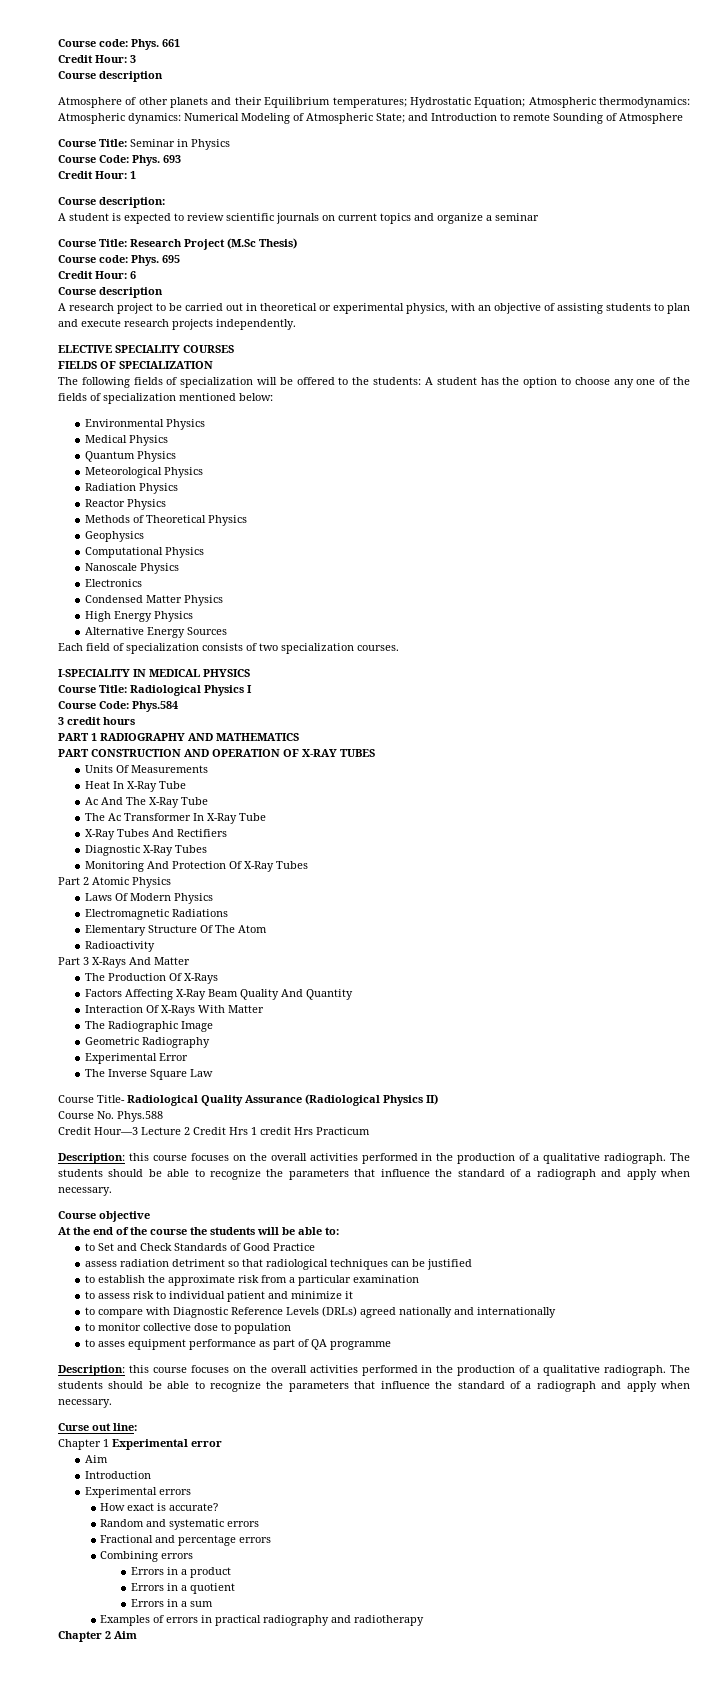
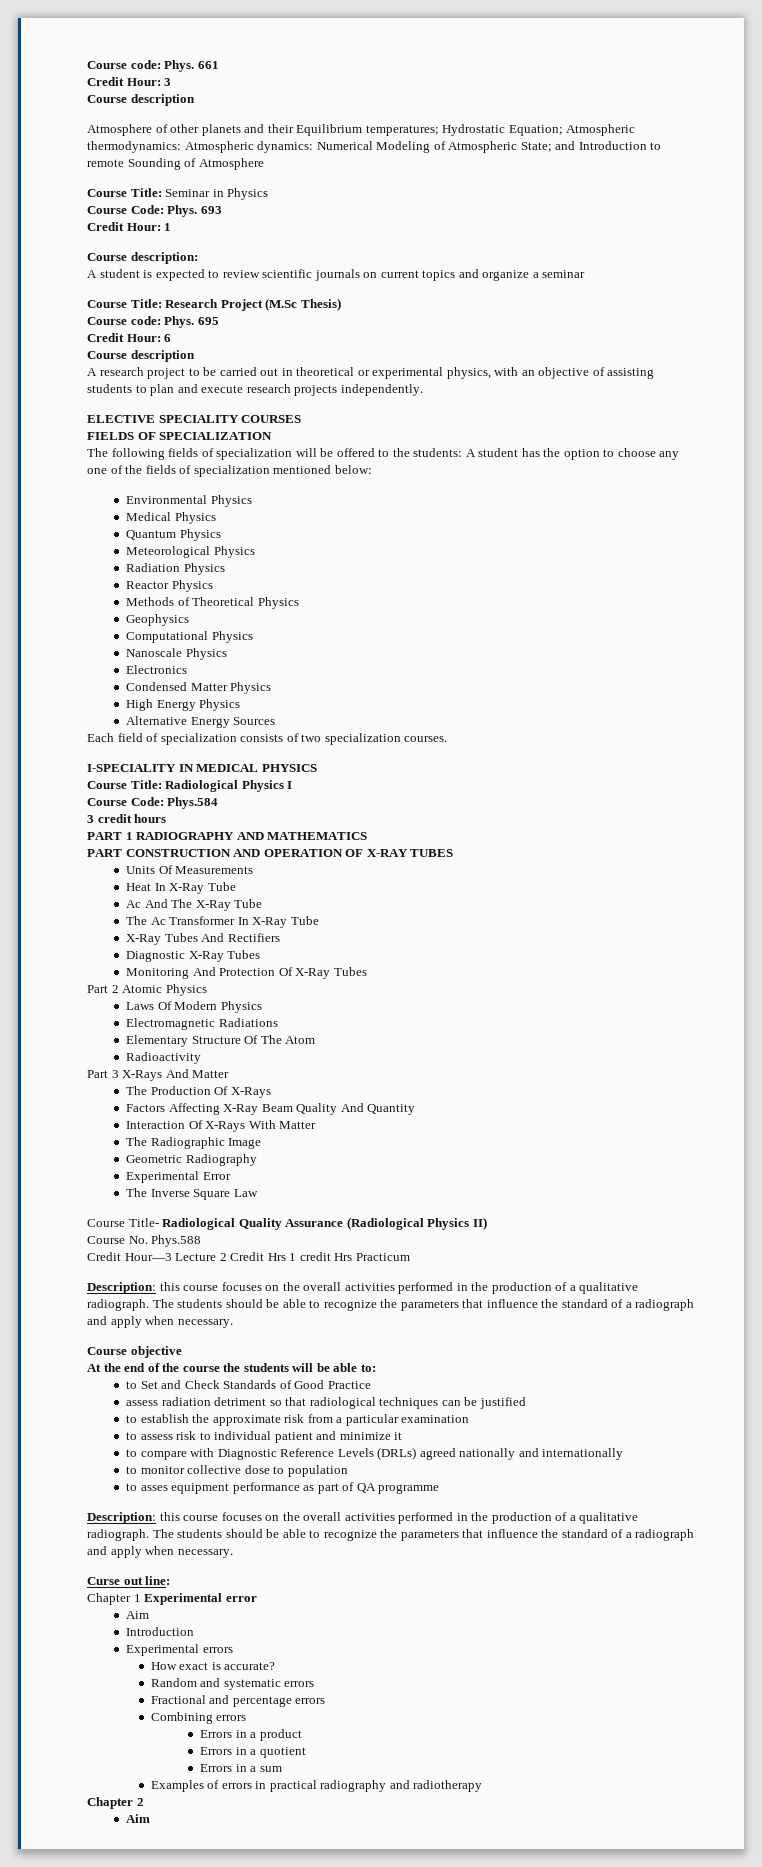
(111, 1635) none -> (144, 1802) //

